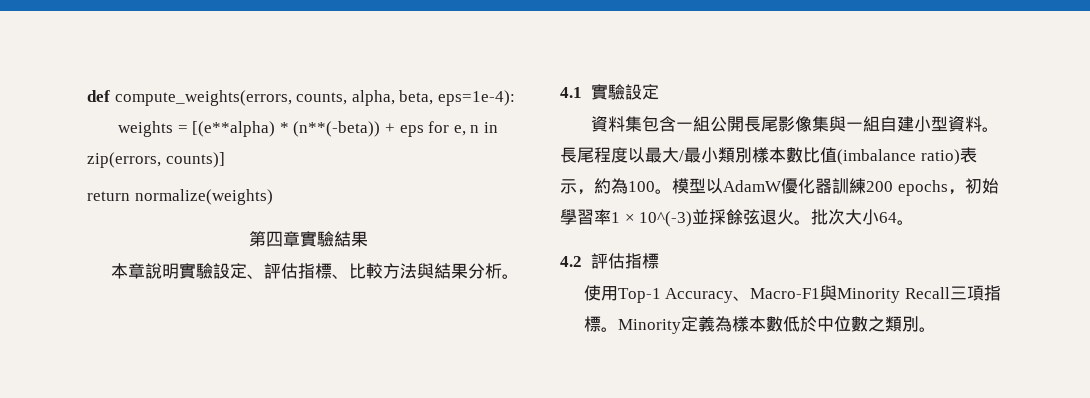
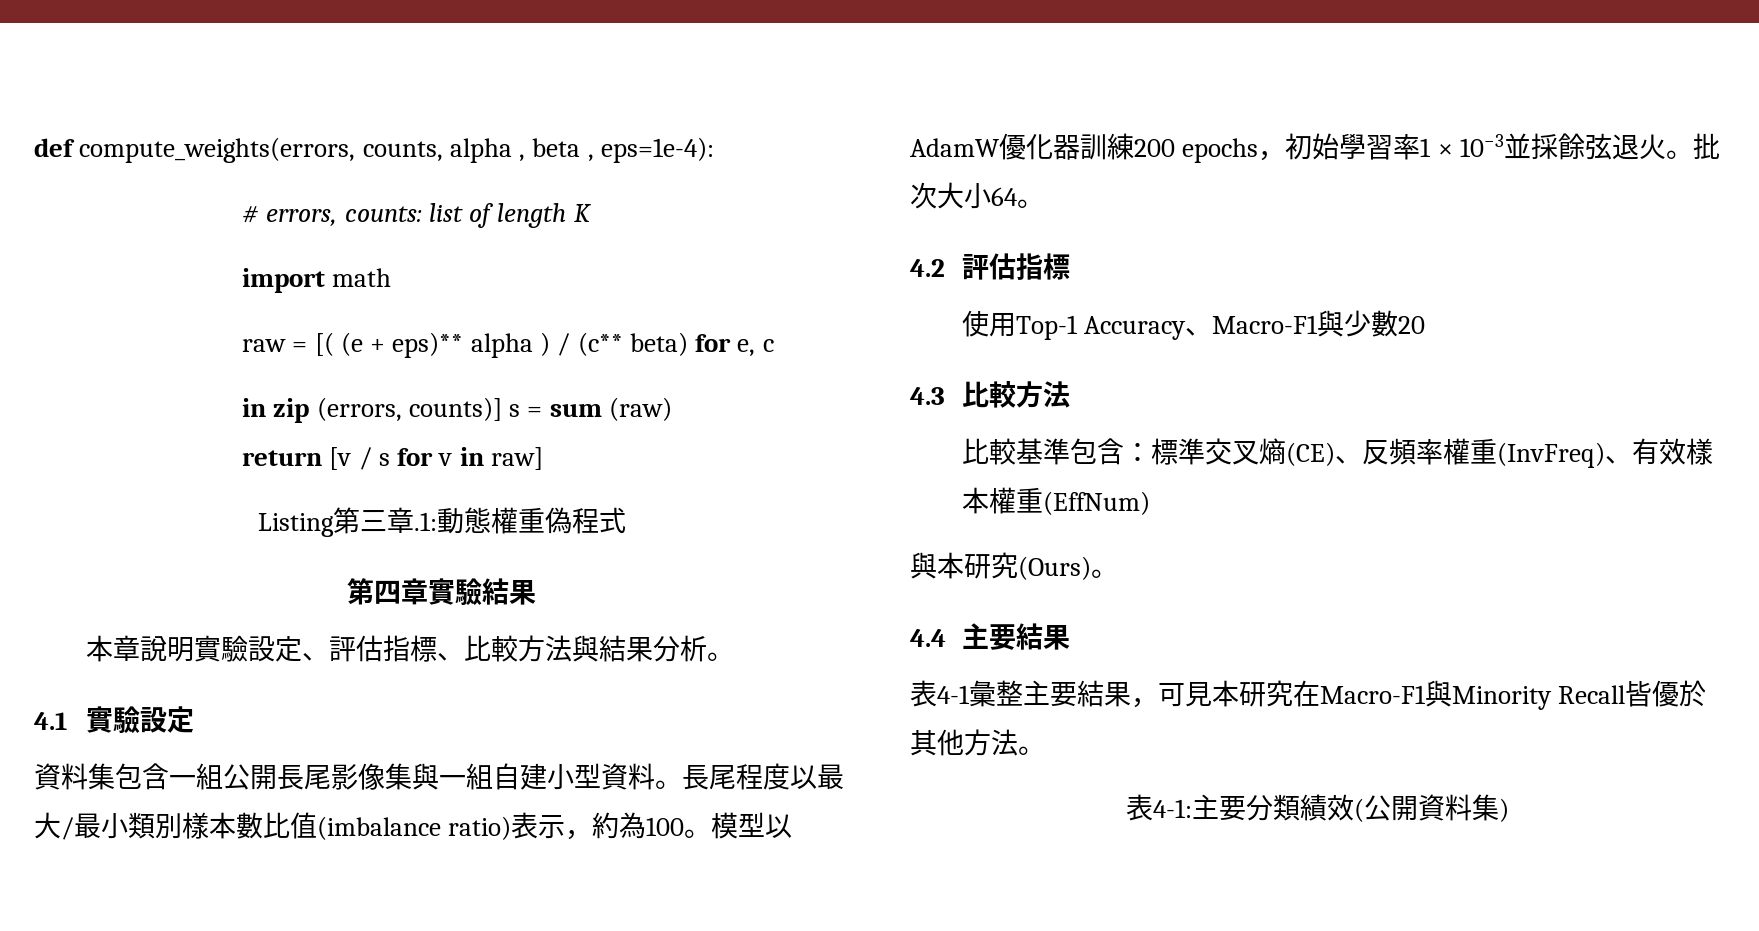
[351,90,515,106] [118,121,498,137] [87,152,225,168] [87,189,273,205] alpha, beta, eps=1e-4): // weights = [(e**alpha) * (n**(-beta)) + eps for e, n in zip(errors, counts)] // return normalize(weights) -> [449,137,715,163] [241,203,591,228] [241,268,392,293] [241,332,774,358] [241,397,672,423] [241,447,543,470] [257,507,626,537] alpha , beta , eps=1e-4): // # errors, counts: list of length K // import math // raw = [( (e + eps)** alpha ) / (c** beta) for e, c // in zip (errors, counts)] s = sum (raw) // return [v / s for v in raw] // Listing第三章.1:動態權重偽程式
[639,211,693,227] 10^(-3) -> [1459,134,1504,157] 10−3
[837,285,1001,303] [583,316,936,334] Minority Recall三項指標。Minority定義為樣本數低於中位數之類別。 -> [1344,310,1426,337] [910,381,1070,408] [961,438,1713,468] [961,487,1150,515] [910,552,1118,580] [910,623,1070,650] [910,680,1707,710] [910,729,1045,756] [1126,794,1509,822] 少數20 // 4.3比較方法 // 比較基準包含：標準交叉熵(CE)、反頻率權重(InvFreq)、有效樣本權重(EffNum) // 與本研究(Ours)。 // 4.4主要結果 // 表4-1彙整主要結果，可見本研究在Macro-F1與Minority Recall皆優於其他方法。 // 表4-1:主要分類績效(公開資料集)

